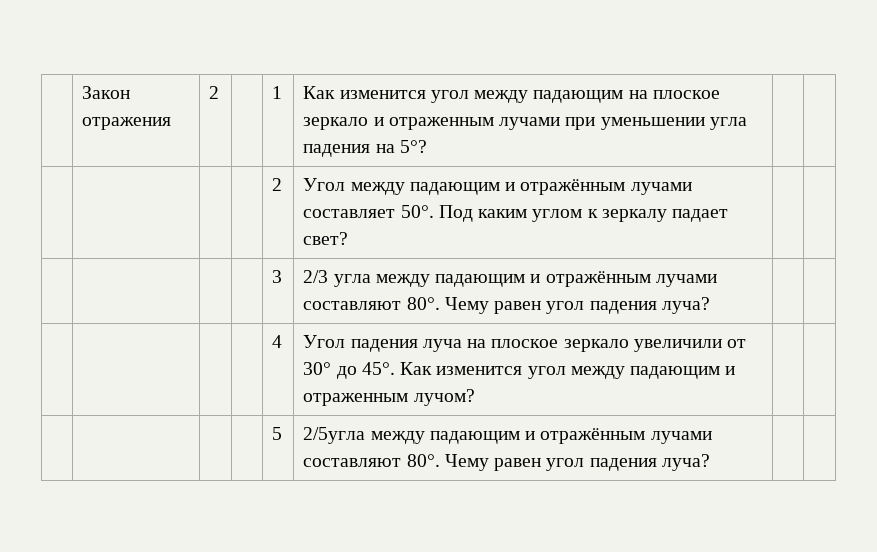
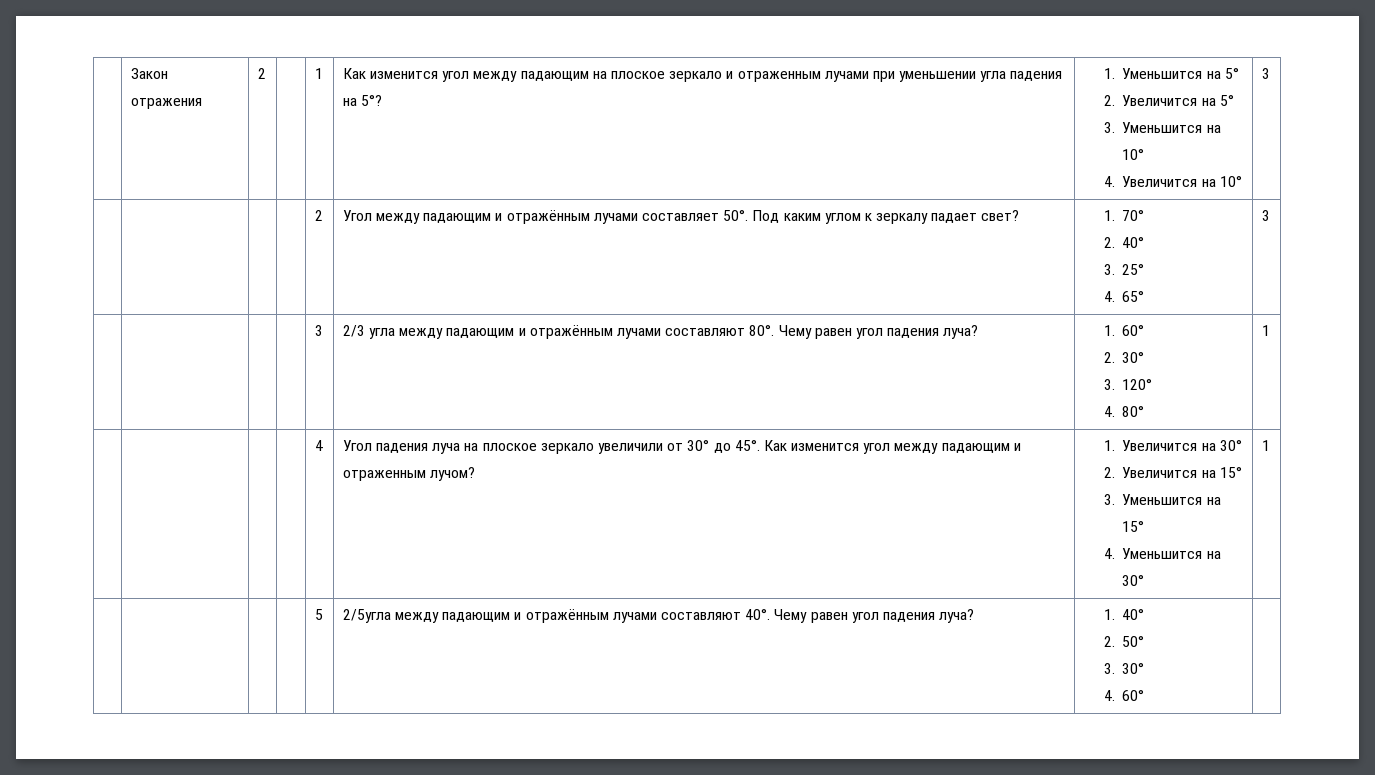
(427, 146) | -> [1103,68,1239,79] [1103,95,1234,106] [1103,122,1221,133] [1122,149,1145,160] [1103,176,1242,187] [1261,68,1270,79] 1. Уменьшится на 5° // 2. Увеличится на 5° // 3. Уменьшится на 10° // 4. Увеличится на 10° | 3
(349, 238) | -> [1103,210,1145,221] [1103,237,1145,248] [1103,264,1145,275] [1103,291,1145,302] [1261,210,1270,221] 1. 70° // 2. 40° // 3. 25° // 4. 65° | 3
(710, 305) | -> [1103,325,1145,336] [1103,352,1145,363] [1103,379,1153,390] [1103,406,1145,417] [1261,325,1270,336] 1. 60° // 2. 30° // 3. 120° // 4. 80° | 1
(475, 397) | -> [1103,440,1242,451] [1103,467,1242,478] [1103,494,1221,505] [1122,521,1145,532] [1103,548,1221,559] [1122,575,1145,586] [1261,440,1270,451] 1. Увеличится на 30° // 2. Увеличится на 15° // 3. Уменьшится на 15° // 4. Уменьшится на 30° | 1
[406,454,710,471] 80°. Чему равен угол падения луча? | -> [745,609,975,623] [1103,609,1145,620] [1103,636,1145,647] [1103,663,1145,674] [1103,690,1145,701] 40°. Чему равен угол падения луча? | 1. 40° // 2. 50° // 3. 30° // 4. 60°

